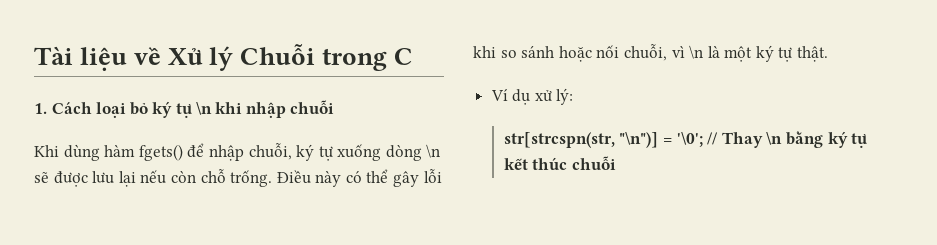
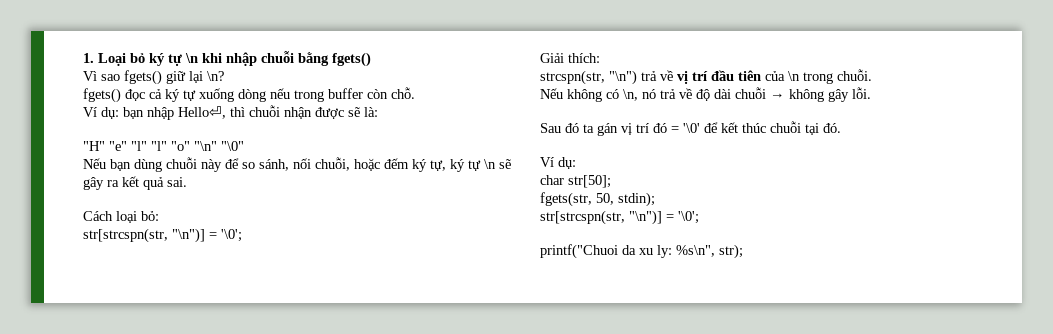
[34,44,414,71] [34,102,127,118] Tài liệu về Xử lý Chuỗi trong C // 1. Cách loại -> [83,53,126,66] 1. Loại
[34,143,441,161] [34,169,442,187] [473,44,829,62] [490,88,574,105] [503,131,868,148] [503,156,617,170] // Khi dùng hàm fgets() để nhập chuỗi, ký tự xuống dòng \n sẽ được lưu lại nếu còn chỗ trống. Điều này có thể gây lỗi khi so sánh hoặc nối chuỗi, vì \n là một ký tự thật. // Ví dụ xử lý: // str[strcspn(str, "\n")] = '\0'; // Thay \n bằng ký tự kết thúc chuỗi -> [298,52,371,67] [83,70,224,85] [83,87,415,103] [83,105,378,120] [83,141,244,151] [83,157,511,172] [83,176,187,190] [83,211,159,223] [83,228,242,243] [540,53,600,63] [540,69,872,85] [540,87,871,102] [540,121,841,136] [540,157,576,169] [540,175,611,188] [540,192,655,207] [540,210,699,225] [540,244,743,259] bằng fgets() // Vì sao fgets() giữ lại \n? // fgets() đọc cả ký tự xuống dòng nếu trong buffer còn chỗ. // Ví dụ: bạn nhập Hello⏎, thì chuỗi nhận được sẽ là: // "H" "e" "l" "l" "o" "\n" "\0" // Nếu bạn dùng chuỗi này để so sánh, nối chuỗi, hoặc đếm ký tự, ký tự \n sẽ gây ra kết quả sai. // Cách loại bỏ: // str[strcspn(str, "\n")] = '\0'; // Giải thích: // strcspn(str, "\n") trả về vị trí đầu tiên của \n trong chuỗi. // Nếu không có \n, nó trả về độ dài chuỗi → không gây lỗi. // Sau đó ta gán vị trí đó = '\0' để kết thúc chuỗi tại đó. // Ví dụ: // char str[50]; // fgets(str, 50, stdin); // str[strcspn(str, "\n")] = '\0'; // printf("Chuoi da xu ly: %s\n", str);

